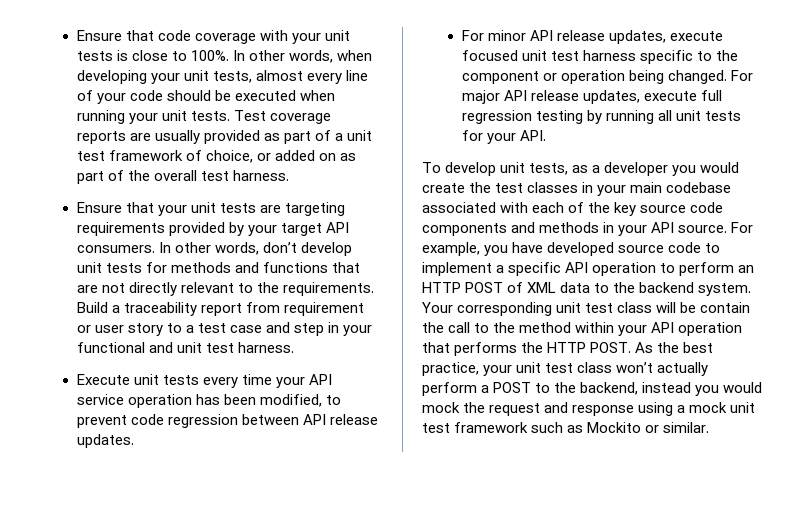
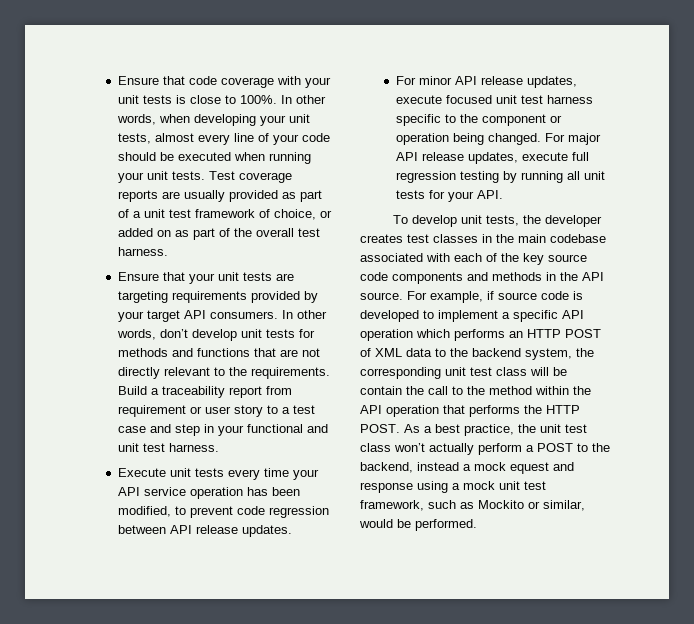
[572,162,740,176] [422,182,492,193] as a developer you would create the -> [523,215,603,227] [360,234,403,243] the developer creates
[597,185,627,196] your -> [496,234,514,243] the
[618,225,648,236] your -> [560,272,578,281] the
[484,242,702,256] you have developed source code -> [487,291,583,300] [360,310,419,322] if source code is developed
[660,262,735,276] to perform -> [416,329,505,341] which performs
[698,283,752,296] [422,302,453,313] system. Your -> [525,348,594,360] system, the
[618,325,648,336] your -> [573,386,591,395] the
[657,342,680,353] the -> [424,426,432,433] a
[483,365,513,376] your -> [518,424,536,433] the
[695,382,763,396] [422,402,541,416] you would mock the request -> [463,462,549,474] a mock equest
[454,422,529,433] framework -> [360,500,424,511] framework,
[663,422,710,433] similar. -> [543,500,585,511] [359,519,477,531] similar, would be performed.

